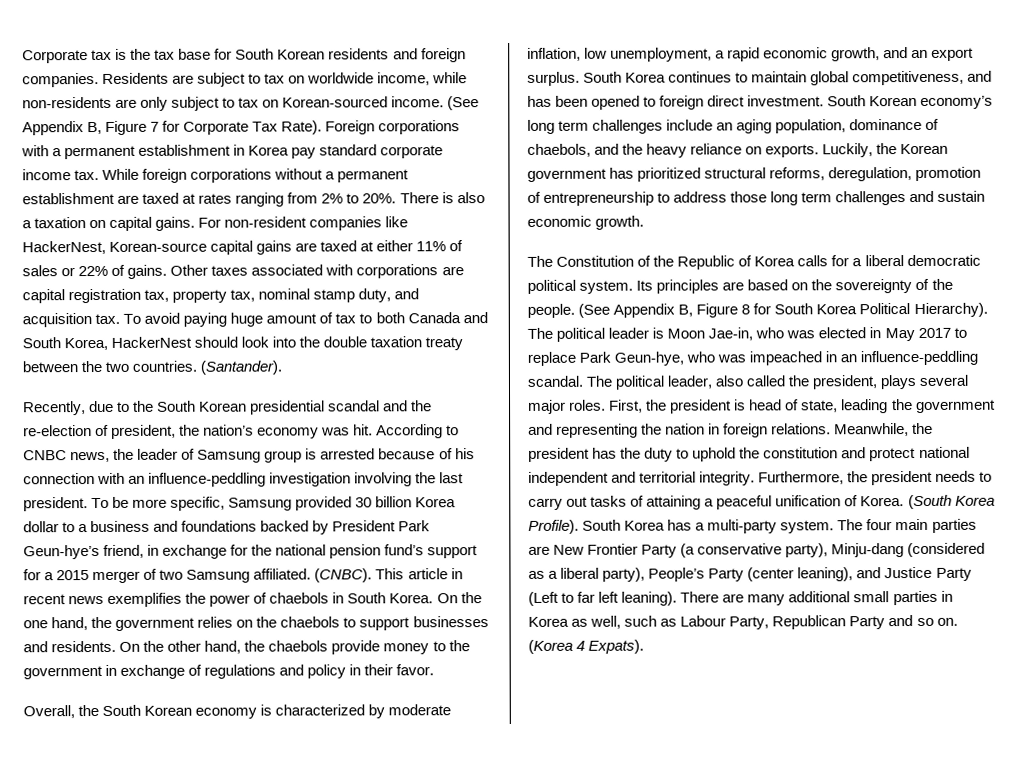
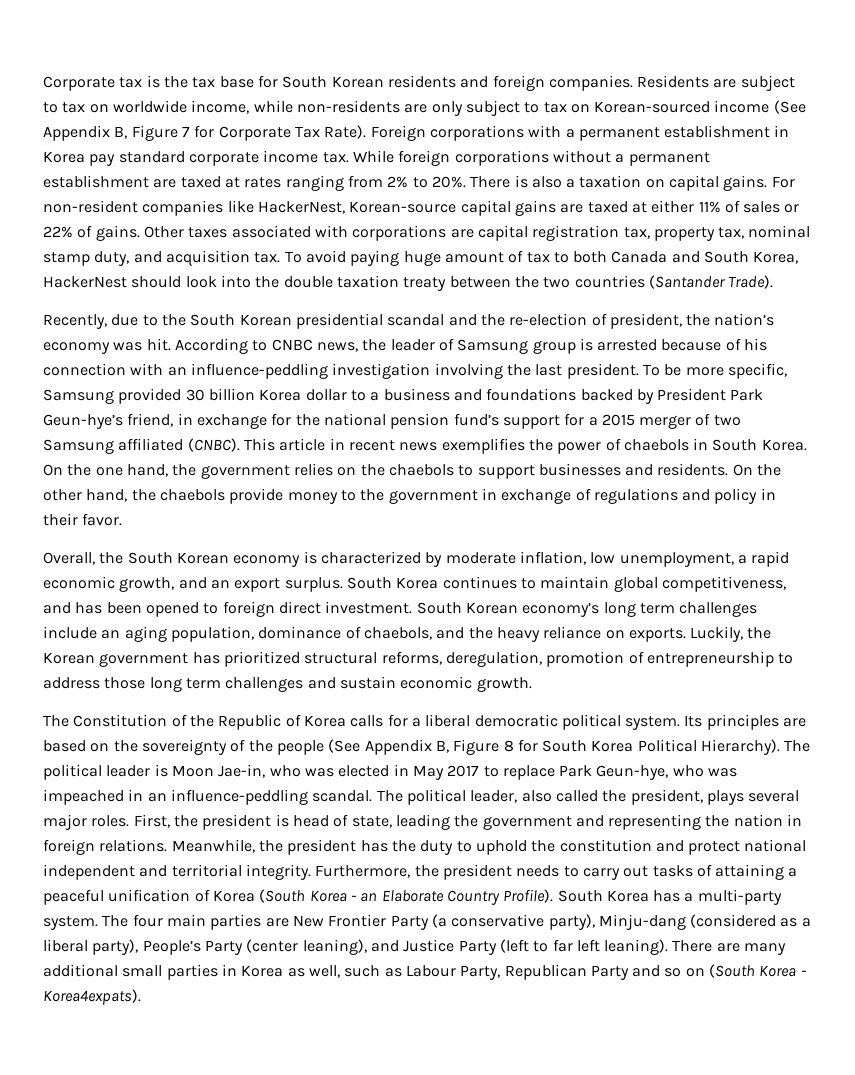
[391,96,445,108] income. -> [714,100,770,113] income
[132,360,283,375] countries. (Santander). -> [574,275,774,289] countries (Santander Trade).
[253,568,312,580] affiliated. -> [118,438,184,451] affiliated
[527,303,575,318] people. -> [276,740,324,755] people
[860,494,995,510] Korea. (South Korea -> [212,889,500,905] Korea (South Korea - an Elaborate Country
[528,591,559,606] (Left -> [499,939,529,953] (left
[936,617,958,626] [528,639,645,654] on. (Korea 4 Expats). -> [685,964,806,978] [43,989,141,1005] on (South Korea - Korea4expats).

